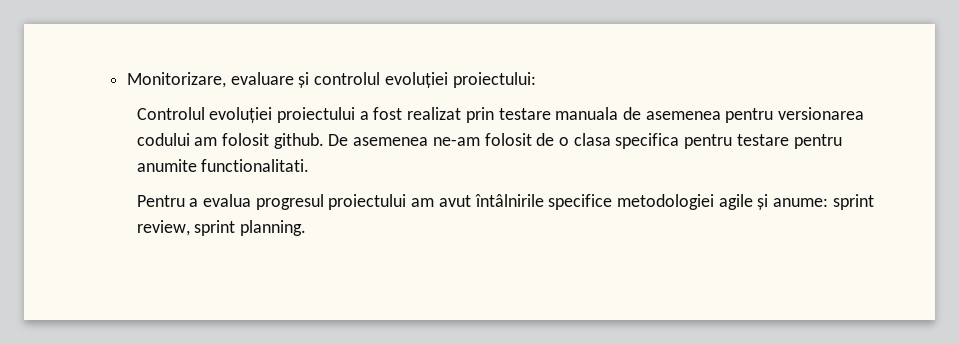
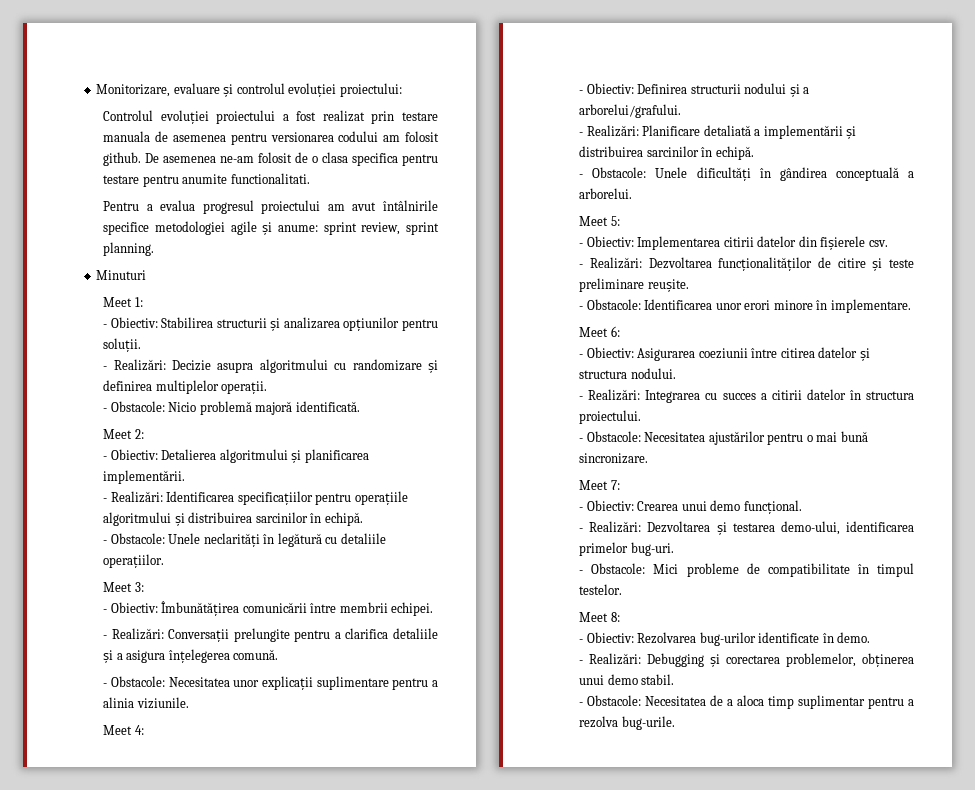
(306, 228) none -> [96,270,147,280] [103,297,143,307] [103,317,438,331] [103,338,142,352] [103,359,438,373] [103,380,268,394] [103,401,360,415] [103,429,144,439] [103,449,369,463] [103,470,186,484] [103,491,408,505] [103,512,363,526] [103,533,386,547] [103,554,165,568] [103,582,144,592] [103,601,434,616] [103,628,439,642] [103,649,279,663] [103,676,438,690] [103,697,189,709] [103,725,144,735] [579,83,810,97] [579,104,682,118] [579,125,857,139] [579,146,754,160] [579,167,914,181] [579,188,633,199] [579,216,620,226] [579,236,888,250] [579,257,914,271] [579,278,689,292] [579,299,911,313] [579,326,620,337] [579,347,870,361] [579,368,676,379] [579,389,914,403] [579,410,642,424] [579,431,868,445] [579,453,649,464] [579,480,620,490] [579,500,802,514] [579,521,914,535] [579,542,674,556] [579,563,914,577] [579,584,623,595] [579,612,620,622] [579,632,871,646] [579,653,914,667] [579,674,675,685] [579,695,914,709] [579,716,675,730] // Minuturi // Meet 1: // - Obiectiv: Stabilirea structurii și analizarea opțiunilor pentru soluții. // - Realizări: Decizie asupra algoritmului cu randomizare și definirea multiplelor operații. // - Obstacole: Nicio problemă majoră identificată. // Meet 2: // - Obiectiv: Detalierea algoritmului și planificarea implementării. // - Realizări: Identificarea specificațiilor pentru operațiile algoritmului și distribuirea sarcinilor în echipă. // - Obstacole: Unele neclarități în legătură cu detaliile operațiilor. // Meet 3: // - Obiectiv: Îmbunătățirea comunicării între membrii echipei. // - Realizări: Conversații prelungite pentru a clarifica detaliile și a asigura înțelegerea comună. // - Obstacole: Necesitatea unor explicații suplimentare pentru a alinia viziunile. // Meet 4: // - Obiectiv: Definirea structurii nodului și a arborelui/grafului. // - Realizări: Planificare detaliată a implementării și distribuirea sarcinilor în echipă. // - Obstacole: Unele dificultăți în gândirea conceptuală a arborelui. // Meet 5: // - Obiectiv: Implementarea citirii datelor din fișierele csv. // - Realizări: Dezvoltarea funcționalităților de citire și teste preliminare reușite. // - Obstacole: Identificarea unor erori minore în implementare. // Meet 6: // - Obiectiv: Asigurarea coeziunii între citirea datelor și structura nodului. // - Realizări: Integrarea cu succes a citirii datelor în structura proiectului. // - Obstacole: Necesitatea ajustărilor pentru o mai bună sincronizare. // Meet 7: // - Obiectiv: Crearea unui demo funcțional. // - Realizări: Dezvoltarea și testarea demo-ului, identificarea primelor bug-uri. // - Obstacole: Mici probleme de compatibilitate în timpul testelor. // Meet 8: // - Obiectiv: Rezolvarea bug-urilor identificate în demo. // - Realizări: Debugging și corectarea problemelor, obținerea unui demo stabil. // - Obstacole: Necesitatea de a aloca timp suplimentar pentru a rezolva bug-urile.

